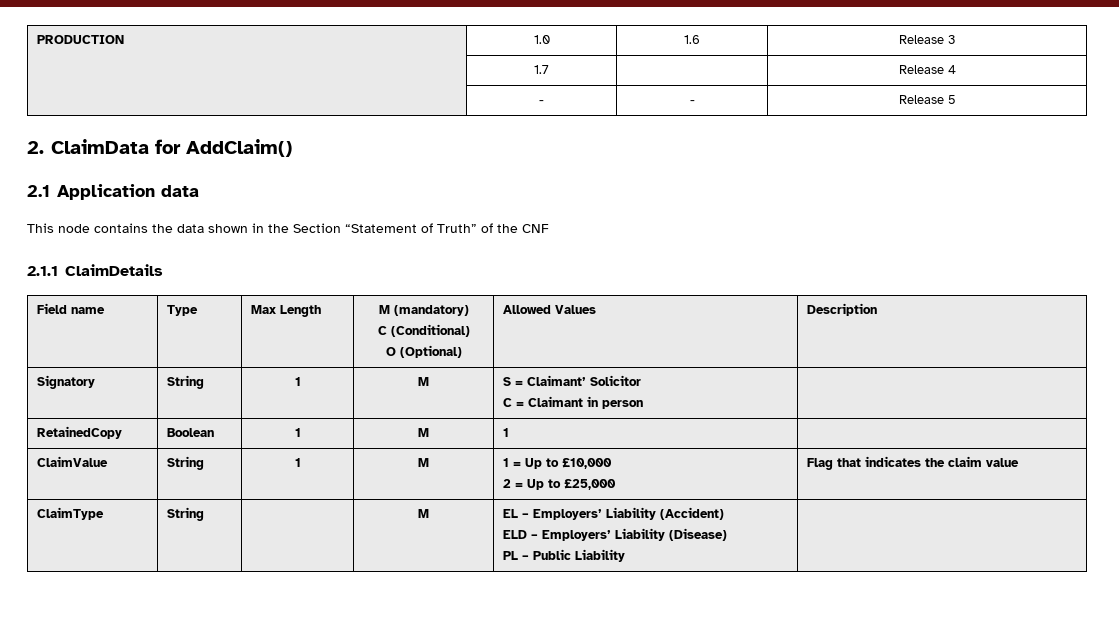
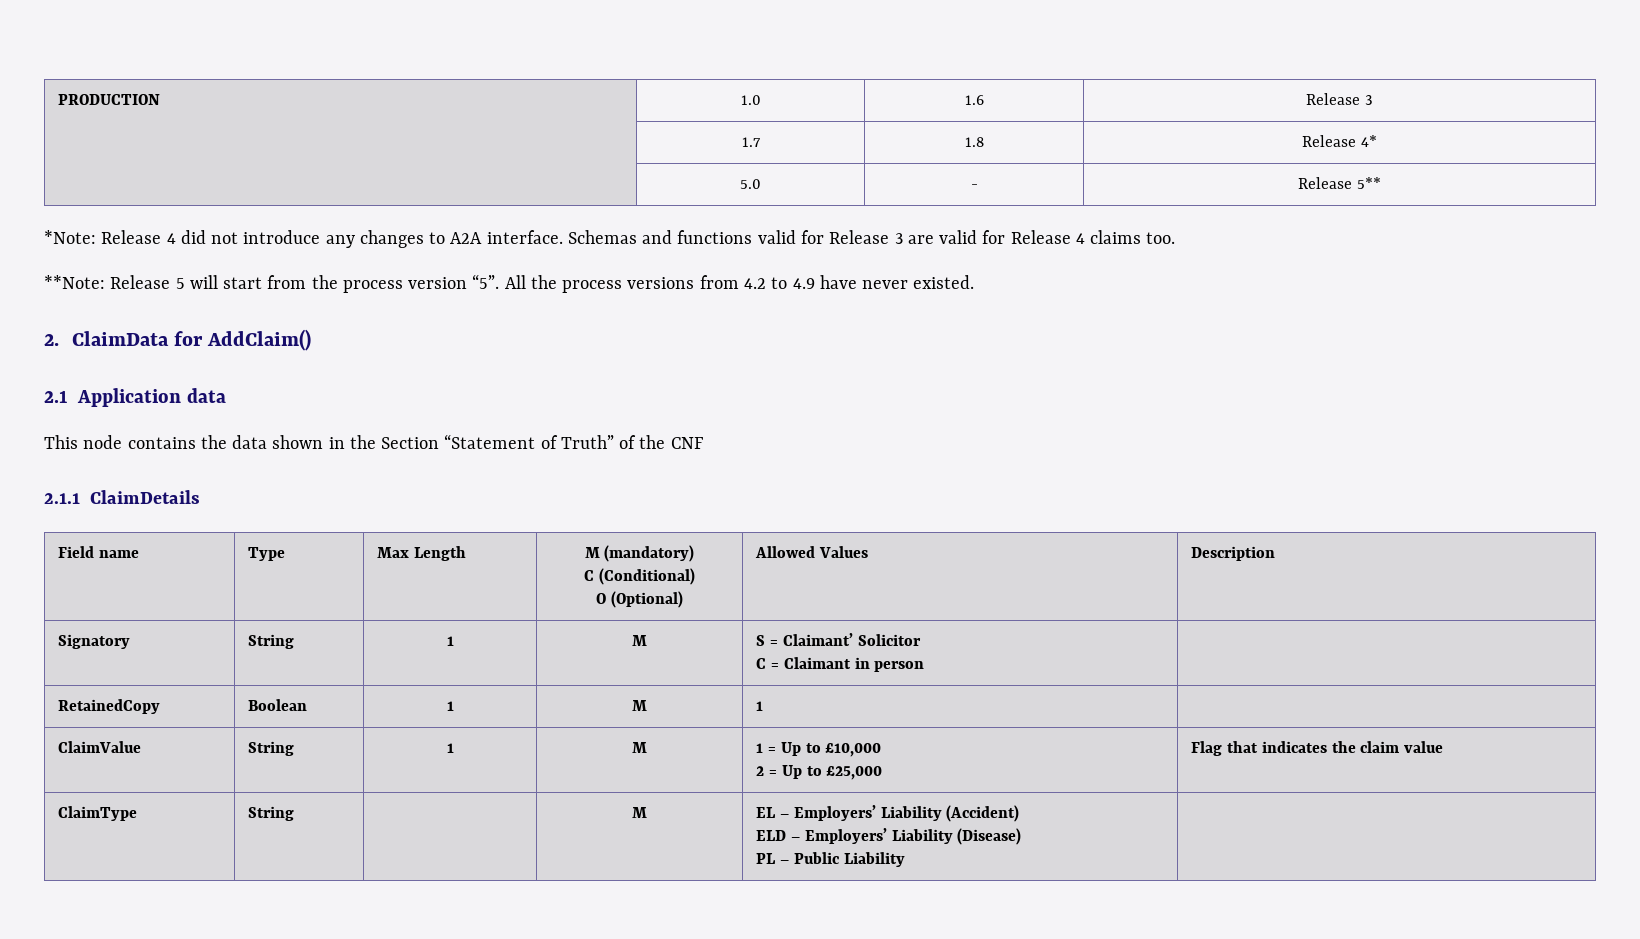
[898,65,956,74] [539,100,544,104] | Release 4 // | - -> [964,137,984,147] [1302,135,1377,147] [740,179,761,189] 1.8 | Release 4* // | 5.0
[947,95,956,104] 5 -> [1356,177,1381,189] [44,230,1176,248] [44,274,975,293] 5** // *Note: Release 4 did not introduce any changes to A2A interface. Schemas and functions valid for Release 3 are valid for Release 4 claims too. // **Note: Release 5 will start from the process version “5”. All the process versions from 4.2 to 4.9 have never existed.

